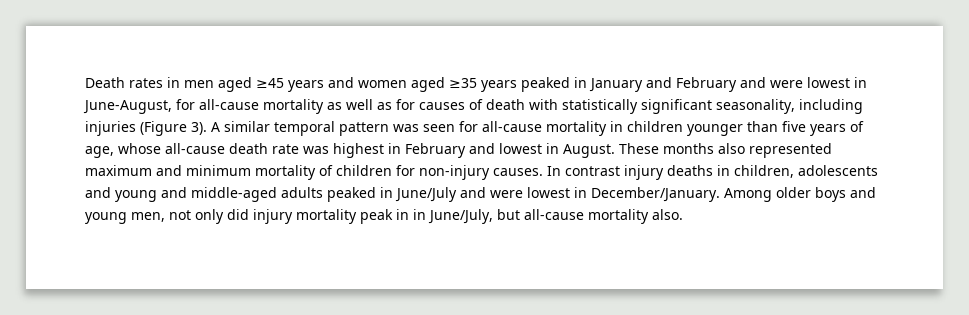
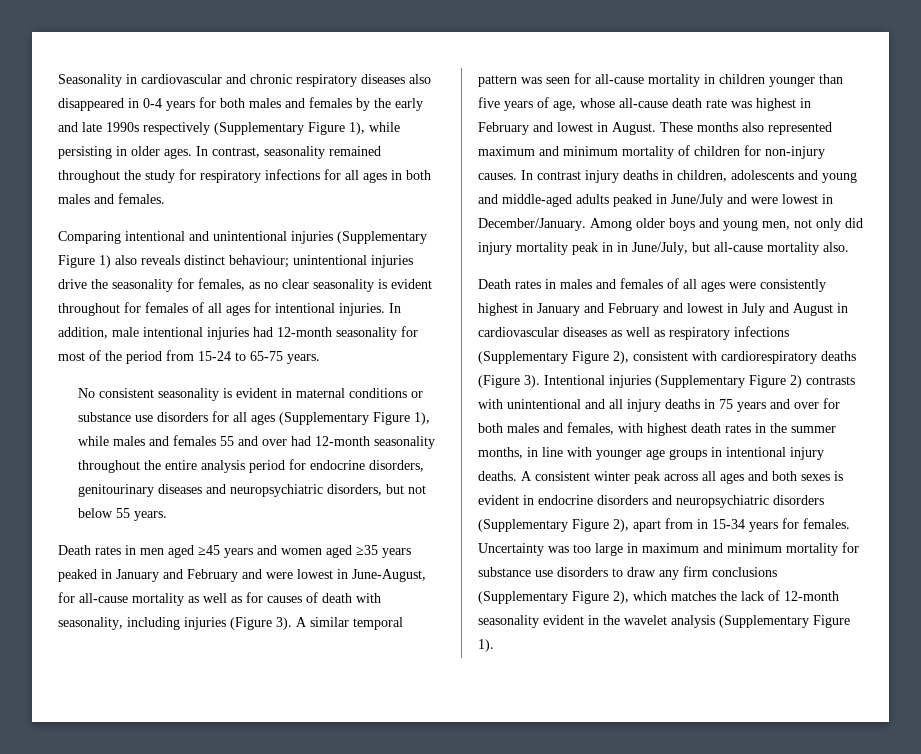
(85, 82) none -> [58,74,431,87] [58,97,423,111] [58,122,400,135] [58,146,381,159] [58,169,431,183] [58,193,165,204] [58,231,427,244] [58,255,413,268] [58,278,432,292] [58,302,401,316] [58,326,418,340] [58,350,320,364] [78,388,424,401] [78,411,431,425] [78,435,436,449] [78,459,425,473] [78,484,427,497] [78,508,168,521] Seasonality in cardiovascular and chronic respiratory diseases also disappeared in 0-4 years for both males and females by the early and late 1990s respectively (Supplementary Figure 1), while persisting in older ages. In contrast, seasonality remained throughout the study for respiratory infections for all ages in both males and females. // Comparing intentional and unintentional injuries (Supplementary Figure 1) also reveals distinct behaviour; unintentional injuries drive the seasonality for females, as no clear seasonality is evident throughout for females of all ages for intentional injuries. In addition, male intentional injuries had 12-month seasonality for most of the period from 15-24 to 65-75 years. // No consistent seasonality is evident in maternal conditions or substance use disorders for all ages (Supplementary Figure 1), while males and females 55 and over had 12-month seasonality throughout the entire analysis period for endocrine disorders, genitourinary diseases and neuropsychiatric disorders, but not below 55 years. //
[562,99,712,114] statistically significant -> (381, 598) none
(683, 214) none -> [478,278,826,292] [478,303,848,316] [478,326,789,340] [478,351,856,364] [478,375,855,388] [478,398,840,412] [478,422,836,436] [478,447,824,460] [478,471,843,484] [478,495,824,508] [478,518,850,532] [478,542,859,556] [478,566,777,580] [478,590,839,604] [478,615,850,628] [478,639,494,652] // Death rates in males and females of all ages were consistently highest in January and February and lowest in July and August in cardiovascular diseases as well as respiratory infections (Supplementary Figure 2), consistent with cardiorespiratory deaths (Figure 3). Intentional injuries (Supplementary Figure 2) contrasts with unintentional and all injury deaths in 75 years and over for both males and females, with highest death rates in the summer months, in line with younger age groups in intentional injury deaths. A consistent winter peak across all ages and both sexes is evident in endocrine disorders and neuropsychiatric disorders (Supplementary Figure 2), apart from in 15-34 years for females. Uncertainty was too large in maximum and minimum mortality for substance use disorders to draw any firm conclusions (Supplementary Figure 2), which matches the lack of 12-month seasonality evident in the wavelet analysis (Supplementary Figure 1).

